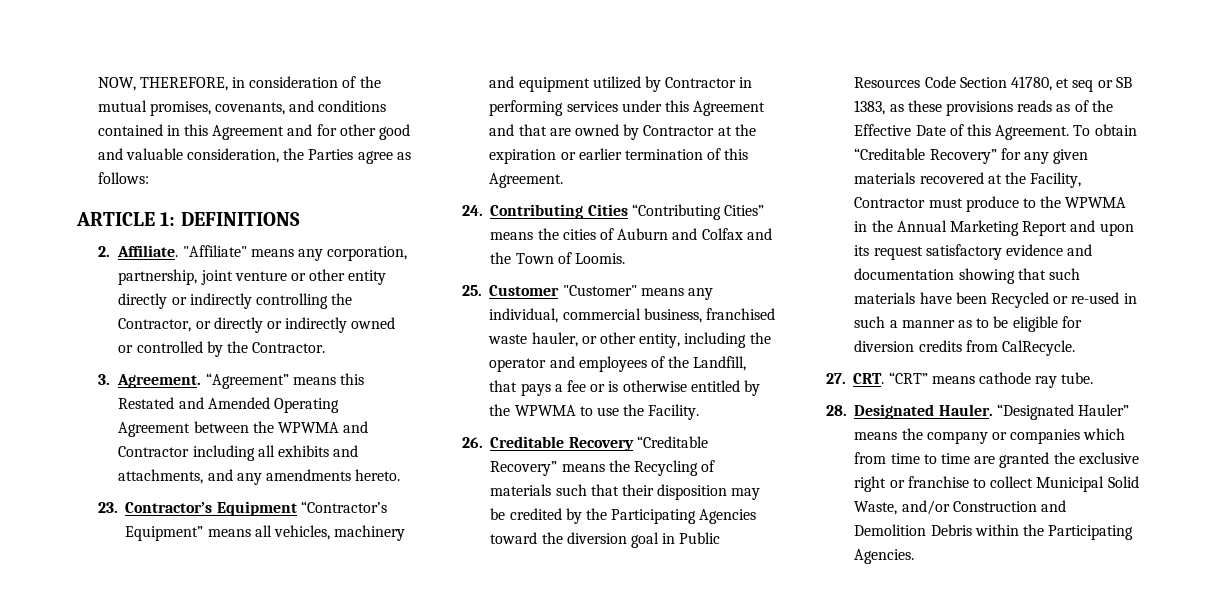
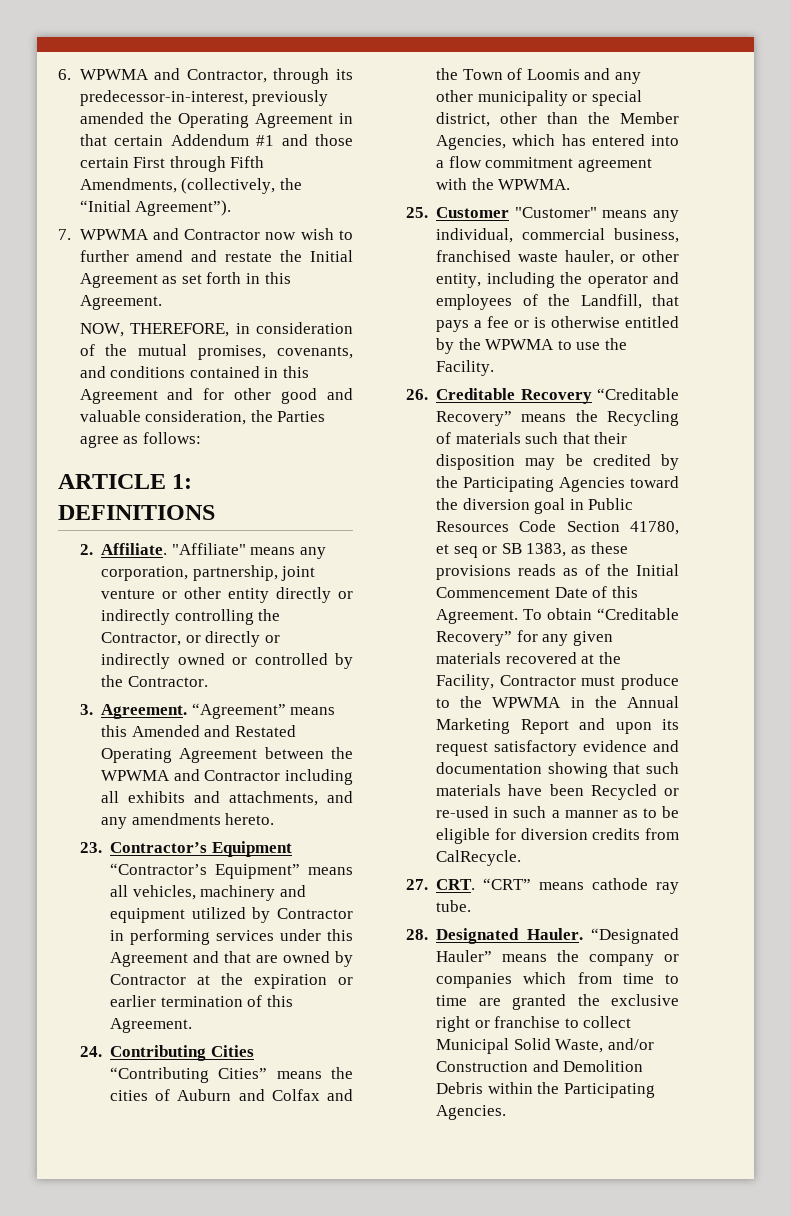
(97, 84) none -> [58,68,353,84] [79,90,329,106] [79,112,353,128] [79,134,353,146] [79,156,265,172] [79,178,302,194] [79,200,232,216] [58,228,354,240] [79,250,353,262] [79,272,291,288] [79,295,162,310] 6. WPWMA and Contractor, through its predecessor-in-interest, previously amended the Operating Agreement in that certain Addendum #1 and those certain First through Fifth Amendments, (collectively, the “Initial Agreement”). // 7. WPWMA and Contractor now wish to further amend and restate the Initial Agreement as set forth in this Agreement. //
[118,397,270,409] Restated and Amended -> [131,725,296,737] Amended and Restated
[575,253,626,264] Loomis. -> [526,68,642,84] [436,90,642,106] [436,112,679,127] [436,134,679,150] [436,156,652,172] [436,178,571,190] Loomis and any other municipality or special district, other than the Member Agencies, which has entered into a flow commitment agreement with the WPWMA.
[854,124,912,136] Effective -> [635,564,679,576] [436,587,551,598] Initial Commencement

